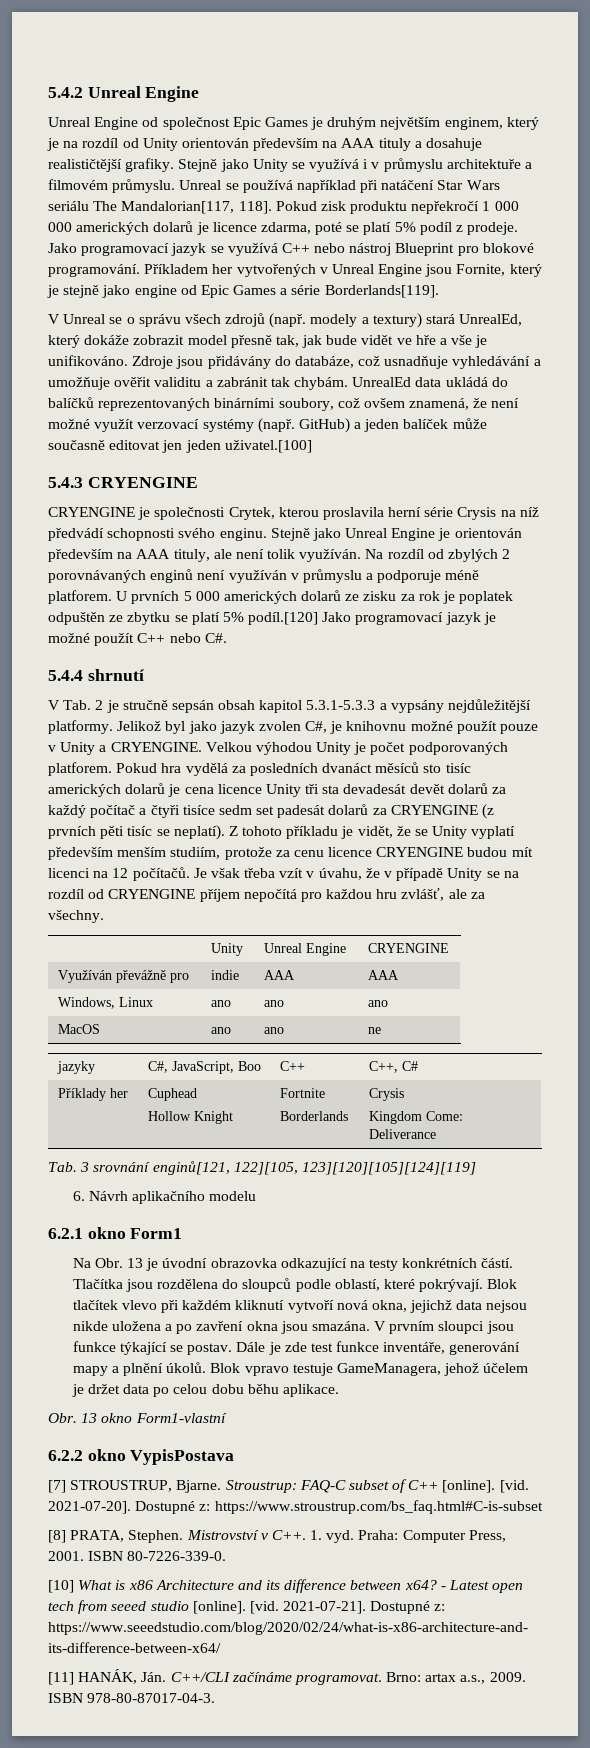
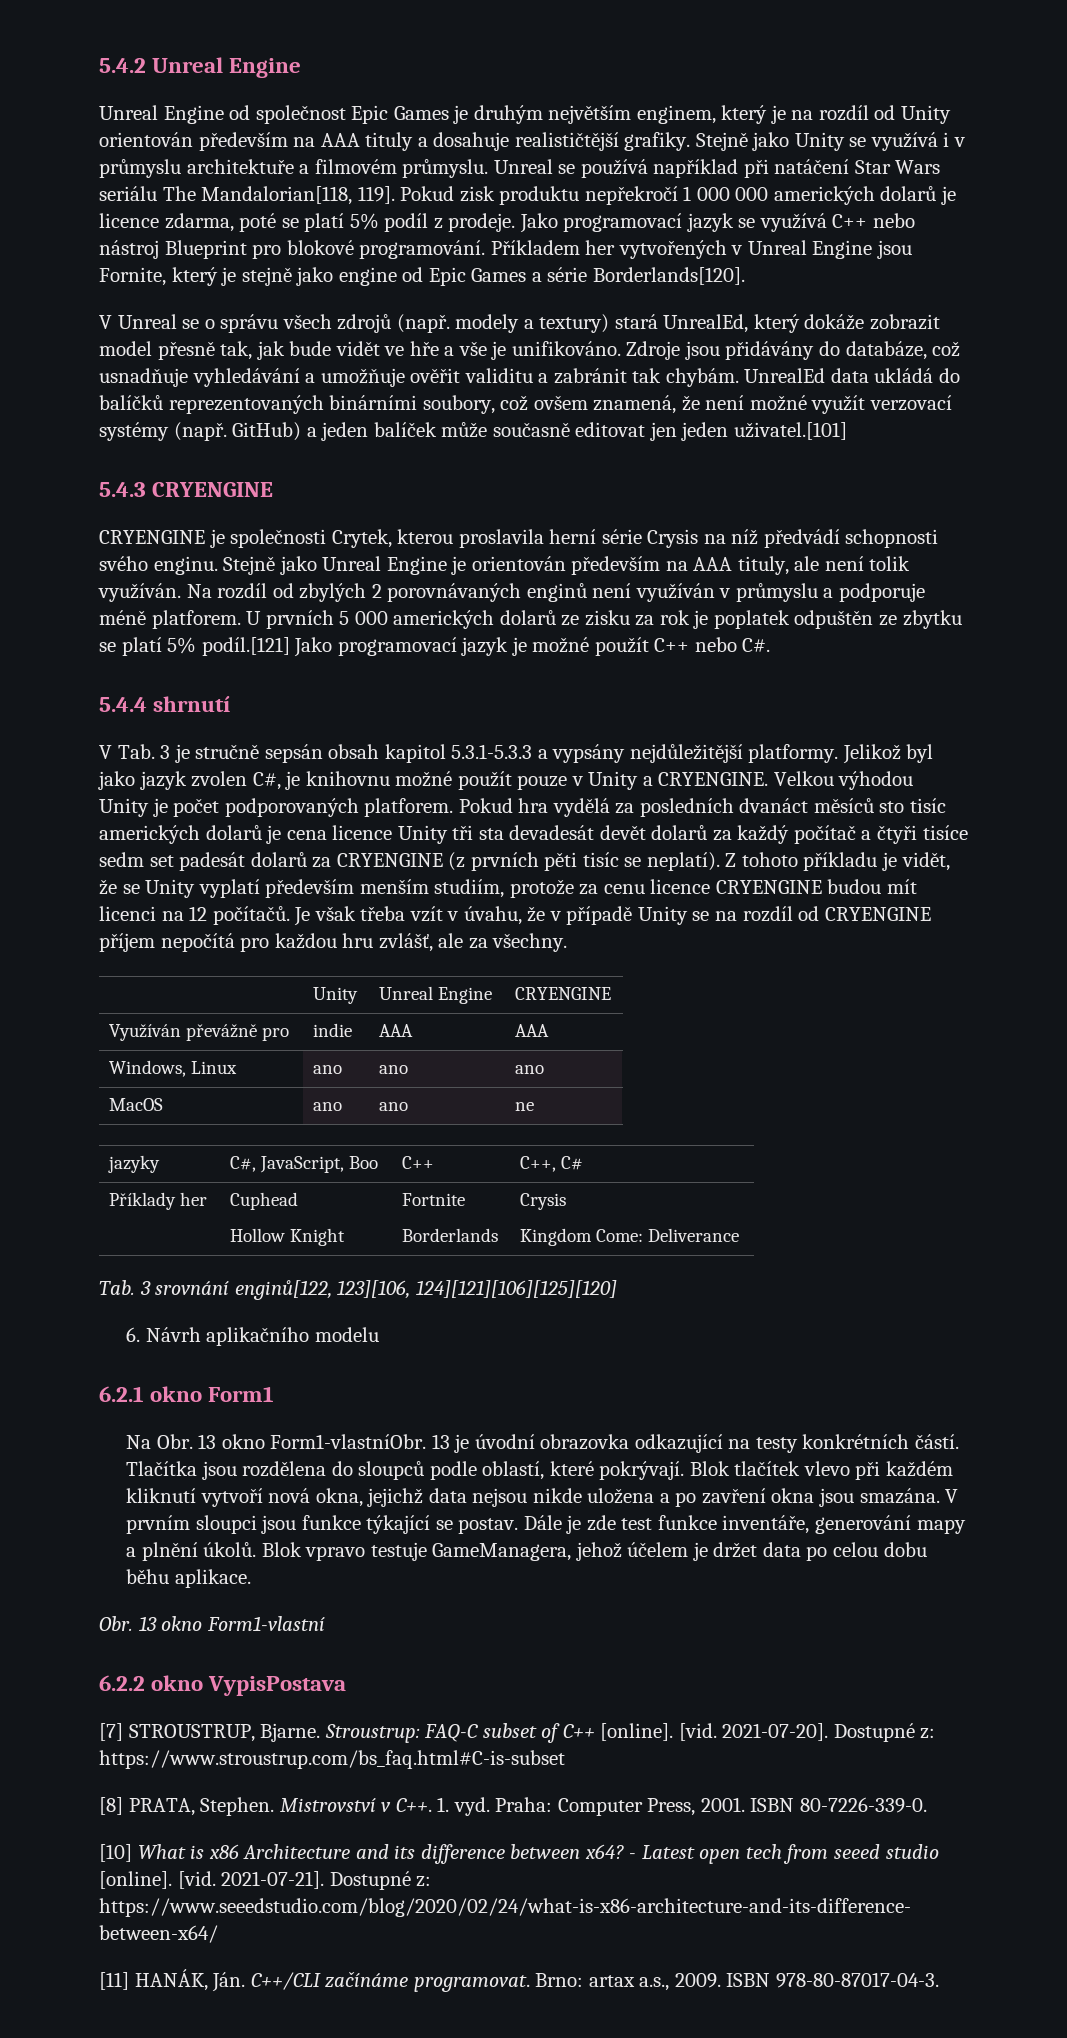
[121,201,272,214] Mandalorian[117, 118]. -> [201,186,395,205] Mandalorian[118, 119].
[324,285,439,298] Borderlands[119]. -> [592,267,745,285] Borderlands[120].
[224,440,312,453] uživatel.[100] -> [733,422,847,440] uživatel.[101]
[248,612,319,625] podíl.[120] -> [201,637,290,656] podíl.[121]
[95,700,104,710] 2 -> [160,745,171,759] 3
[152,1161,476,1175] enginů[121, 122][105, 123][120][105][124][119] -> [234,1280,617,1300] enginů[122, 123][106, 124][121][106][125][120]
(143, 1263) none -> [221,1434,450,1449] okno Form1-vlastníObr. 13

